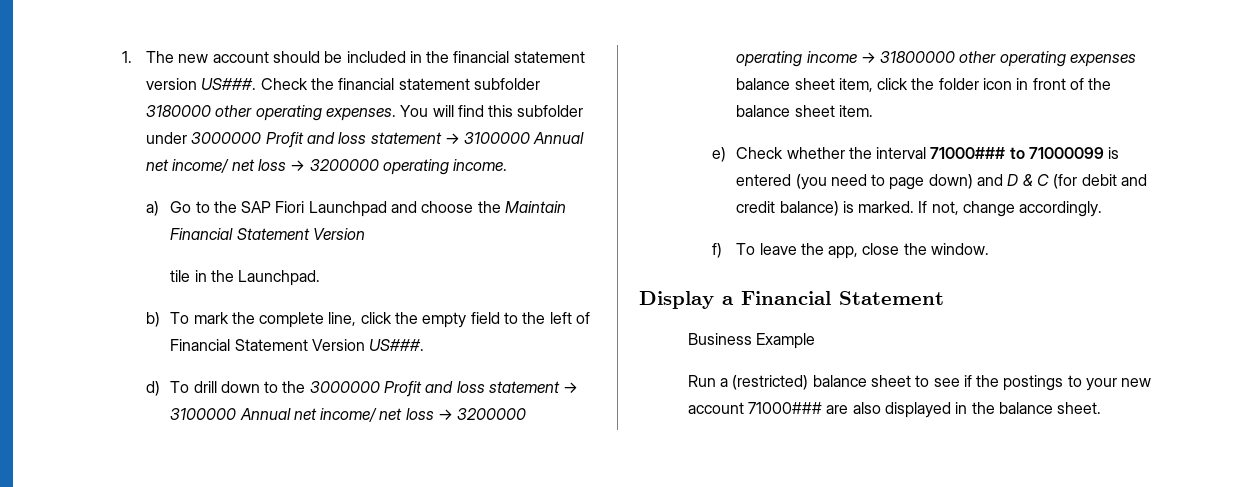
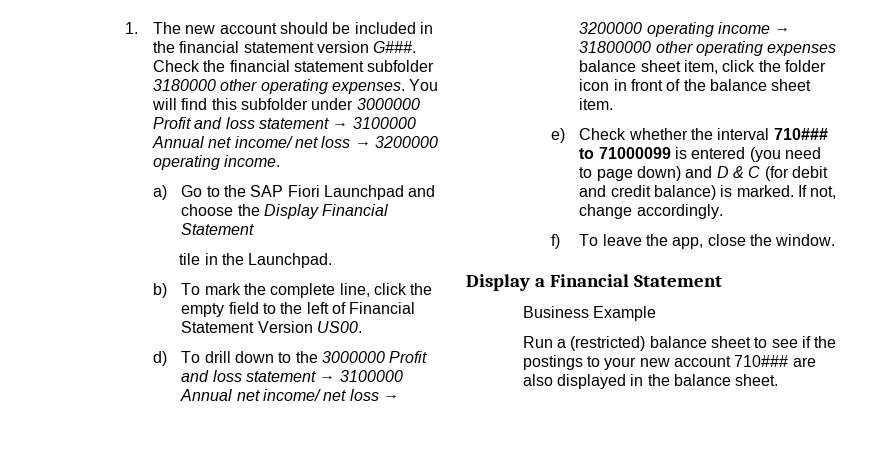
[201,78,257,90] US###. -> [373,41,417,53] G###.
[505,201,567,213] [170,228,365,240] Maintain Financial Statement Version -> [264,204,389,219] [181,223,255,235] Display Financial Statement
[369,339,425,351] US###. -> [317,321,363,333] US00.
[930,147,1006,159] 71000### -> [773,128,828,140] 710###
[747,402,822,414] 71000### -> [734,355,789,367] 710###

